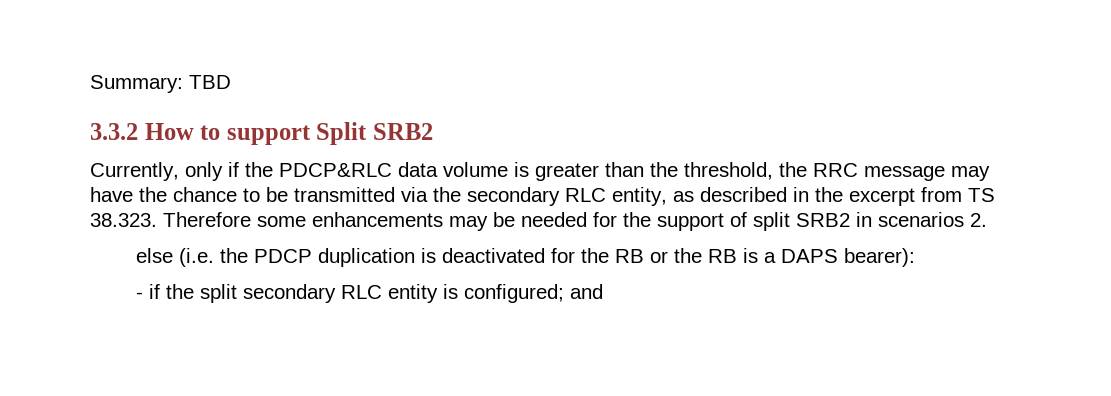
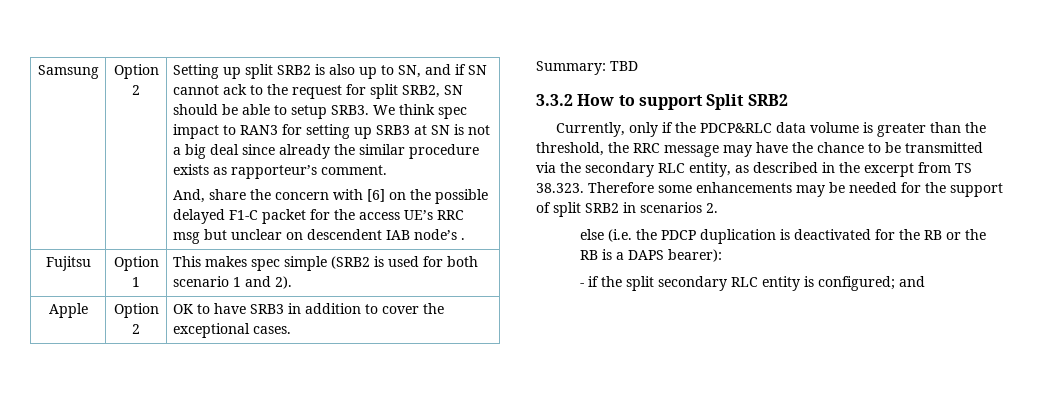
(90, 84) none -> [37,65,99,79] [113,64,159,79] [132,85,140,95] [172,64,487,79] [172,84,463,99] [172,104,467,119] [172,124,490,139] [172,144,479,159] [172,164,387,179] [172,189,488,204] [172,209,464,224] [172,229,465,244] [45,256,91,271] [113,256,159,271] [132,277,140,287] [172,256,478,271] [172,276,292,289] [48,303,88,318] [113,303,159,318] [132,324,140,334] [172,303,444,314] [172,323,291,338] Samsung | Option 2 | Setting up split SRB2 is also up to SN, and if SN cannot ack to the request for split SRB2, SN should be able to setup SRB3. We think spec impact to RAN3 for setting up SRB3 at SN is not a big deal since already the similar procedure exists as rapporteur’s comment. // And, share the concern with [6] on the possible delayed F1-C packet for the access UE’s RRC msg but unclear on descendent IAB node’s . // Fujitsu | Option 1 | This makes spec simple (SRB2 is used for both scenario 1 and 2). // Apple | Option 2 | OK to have SRB3 in addition to cover the exceptional cases. //

